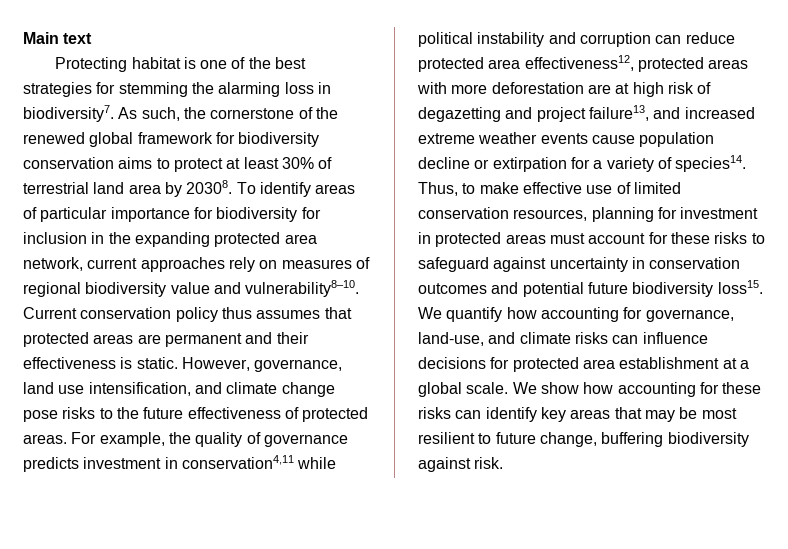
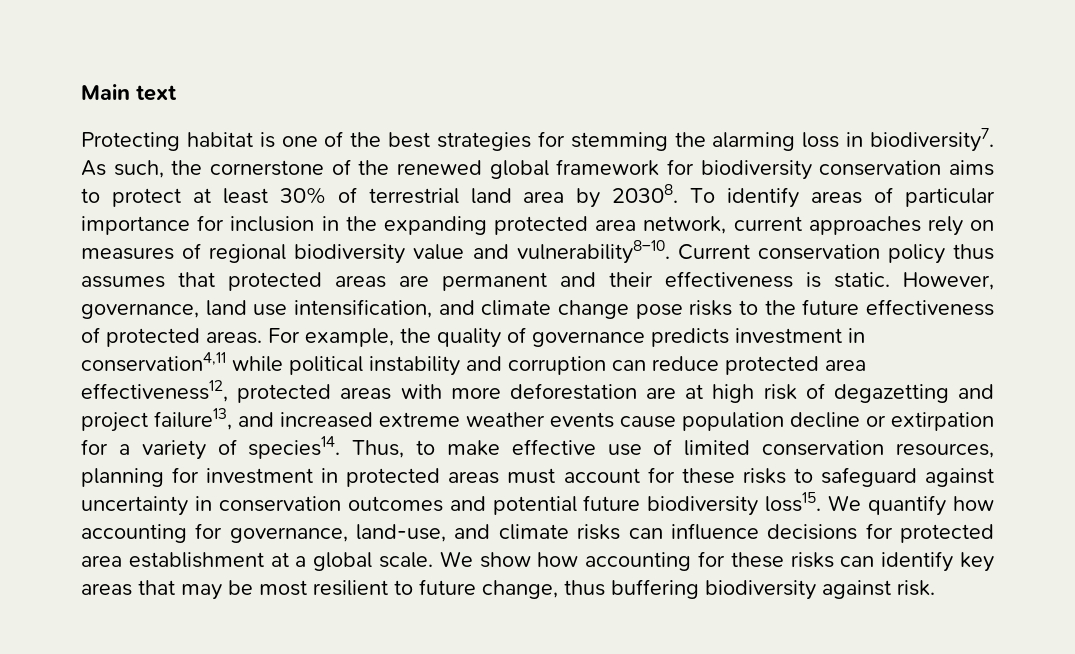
[216,207,321,222] biodiversity for -> (225, 223) none
(597, 439) none -> [564,580,605,596] thus

